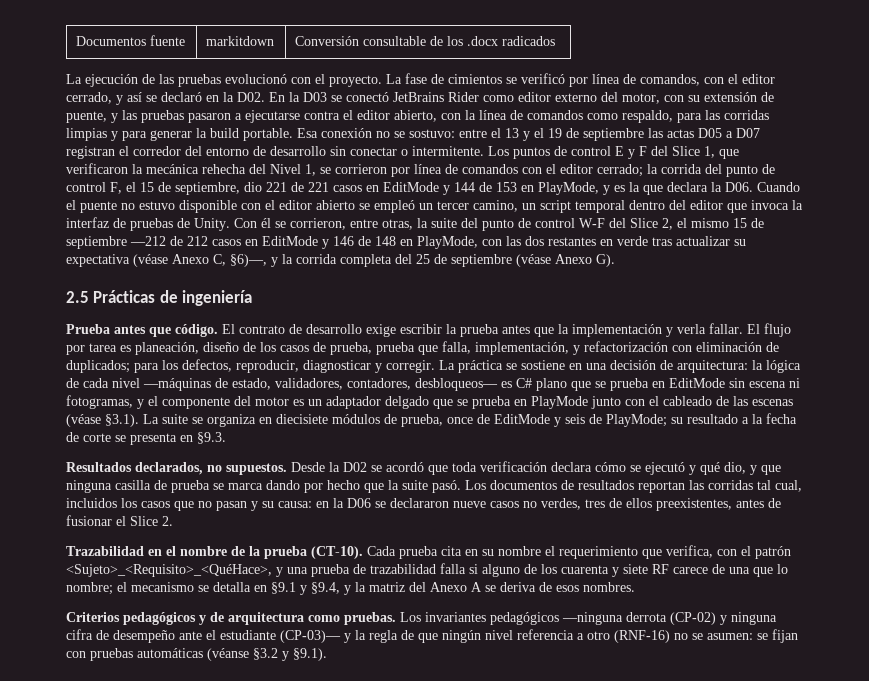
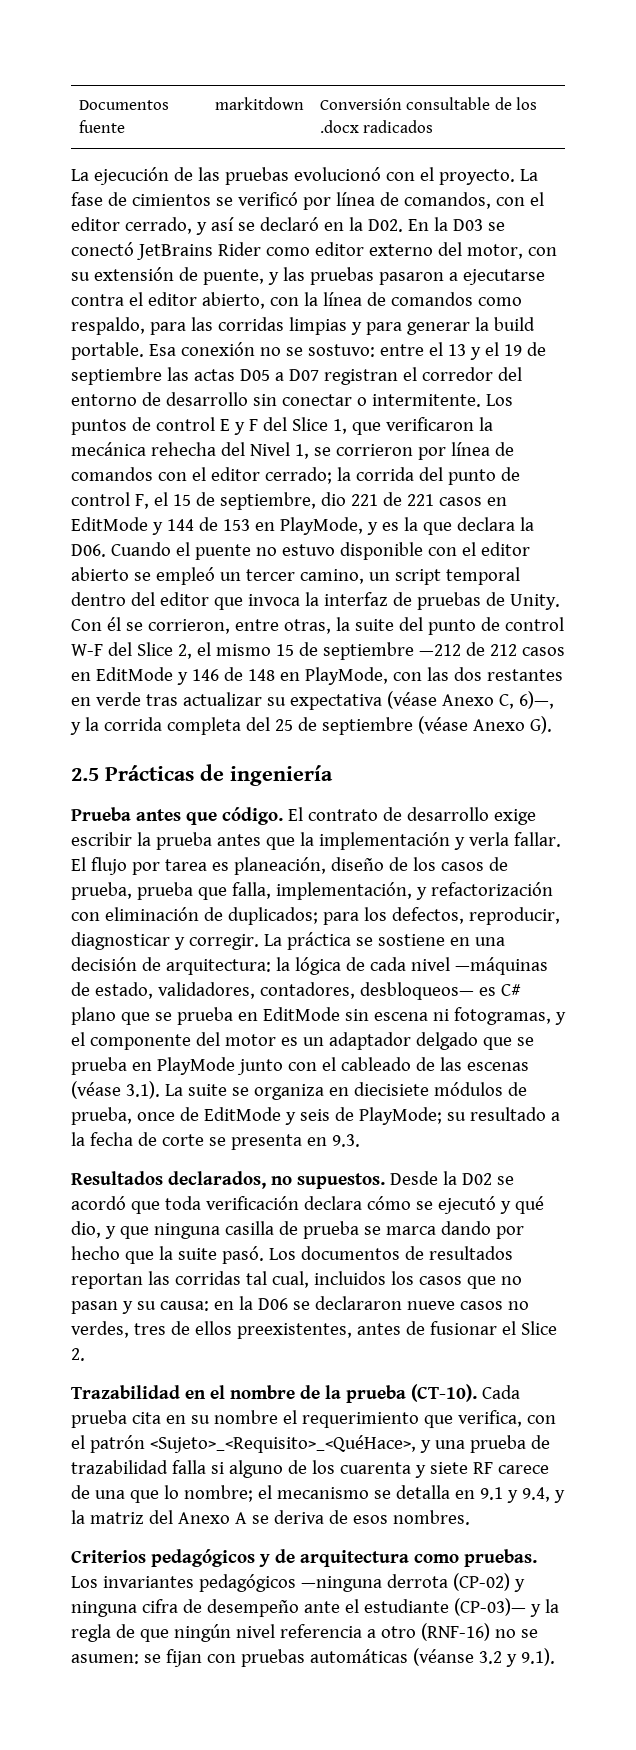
[230,254,267,267] §6)—, -> [518,691,554,709] 6)—,
[105,414,139,427] §3.1). -> [125,1081,160,1099] 3.1).
[197,432,226,444] §9.3. -> [331,1134,360,1147] 9.3.
[271,582,340,595] §9.1 y §9.4, -> [479,1487,550,1503] 9.1 y 9.4,
[253,648,327,661] §3.2 y §9.1). -> [478,1648,555,1667] 3.2 y 9.1).

